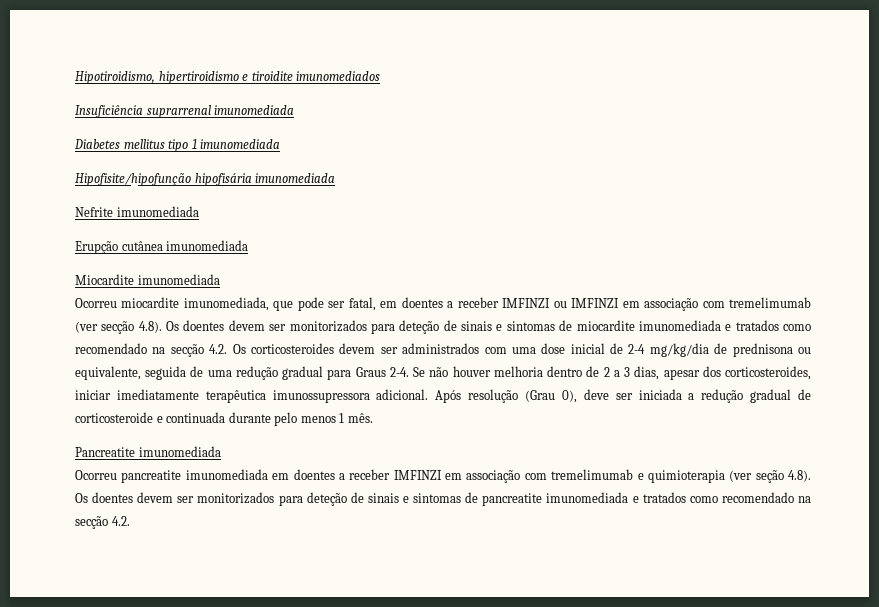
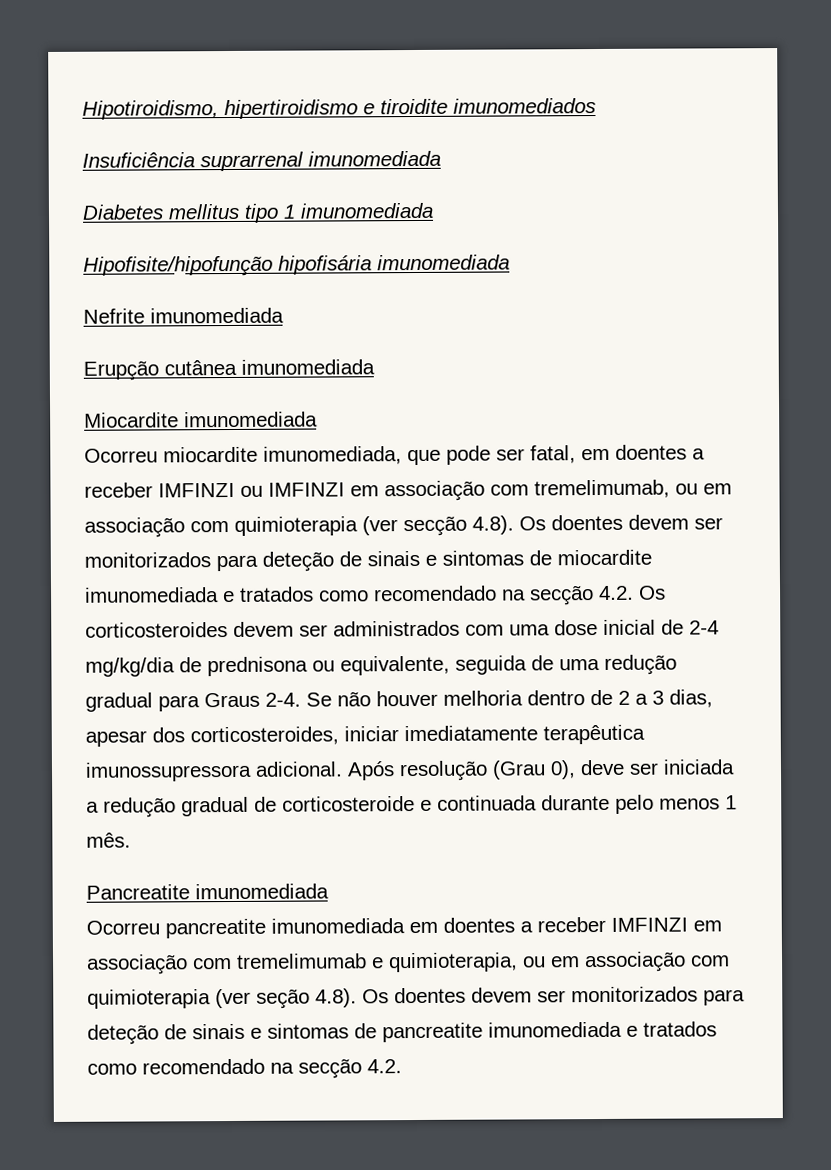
[729,297,812,308] tremelimumab -> [534,479,732,499] [84,516,358,538] tremelimumab, ou em associação com quimioterapia
(644, 476) none -> [388,951,730,973] quimioterapia, ou em associação com

